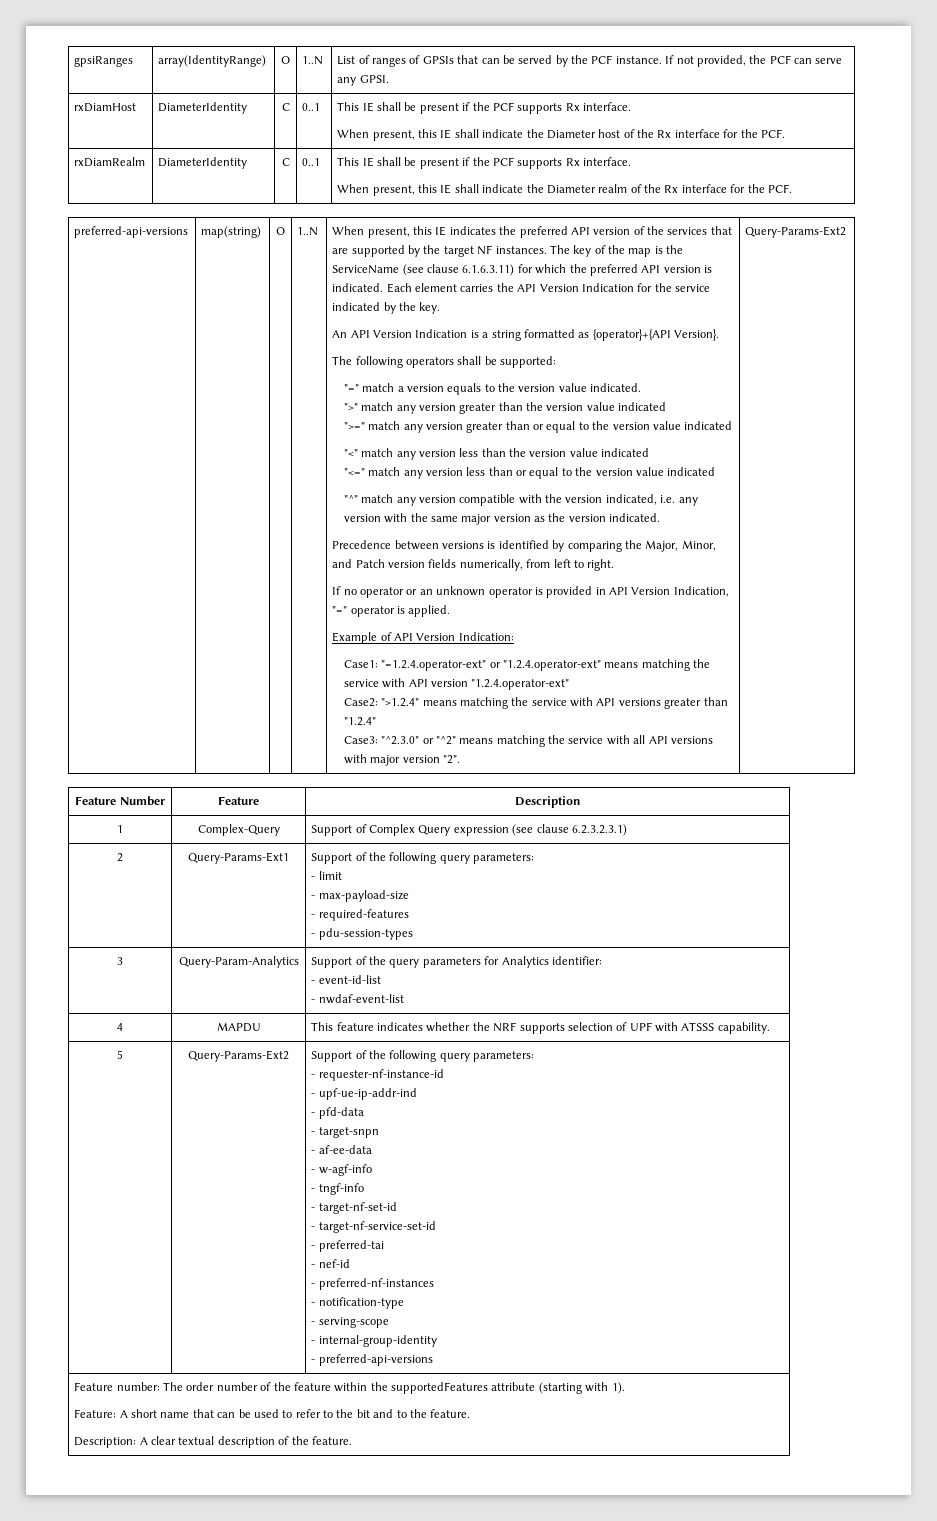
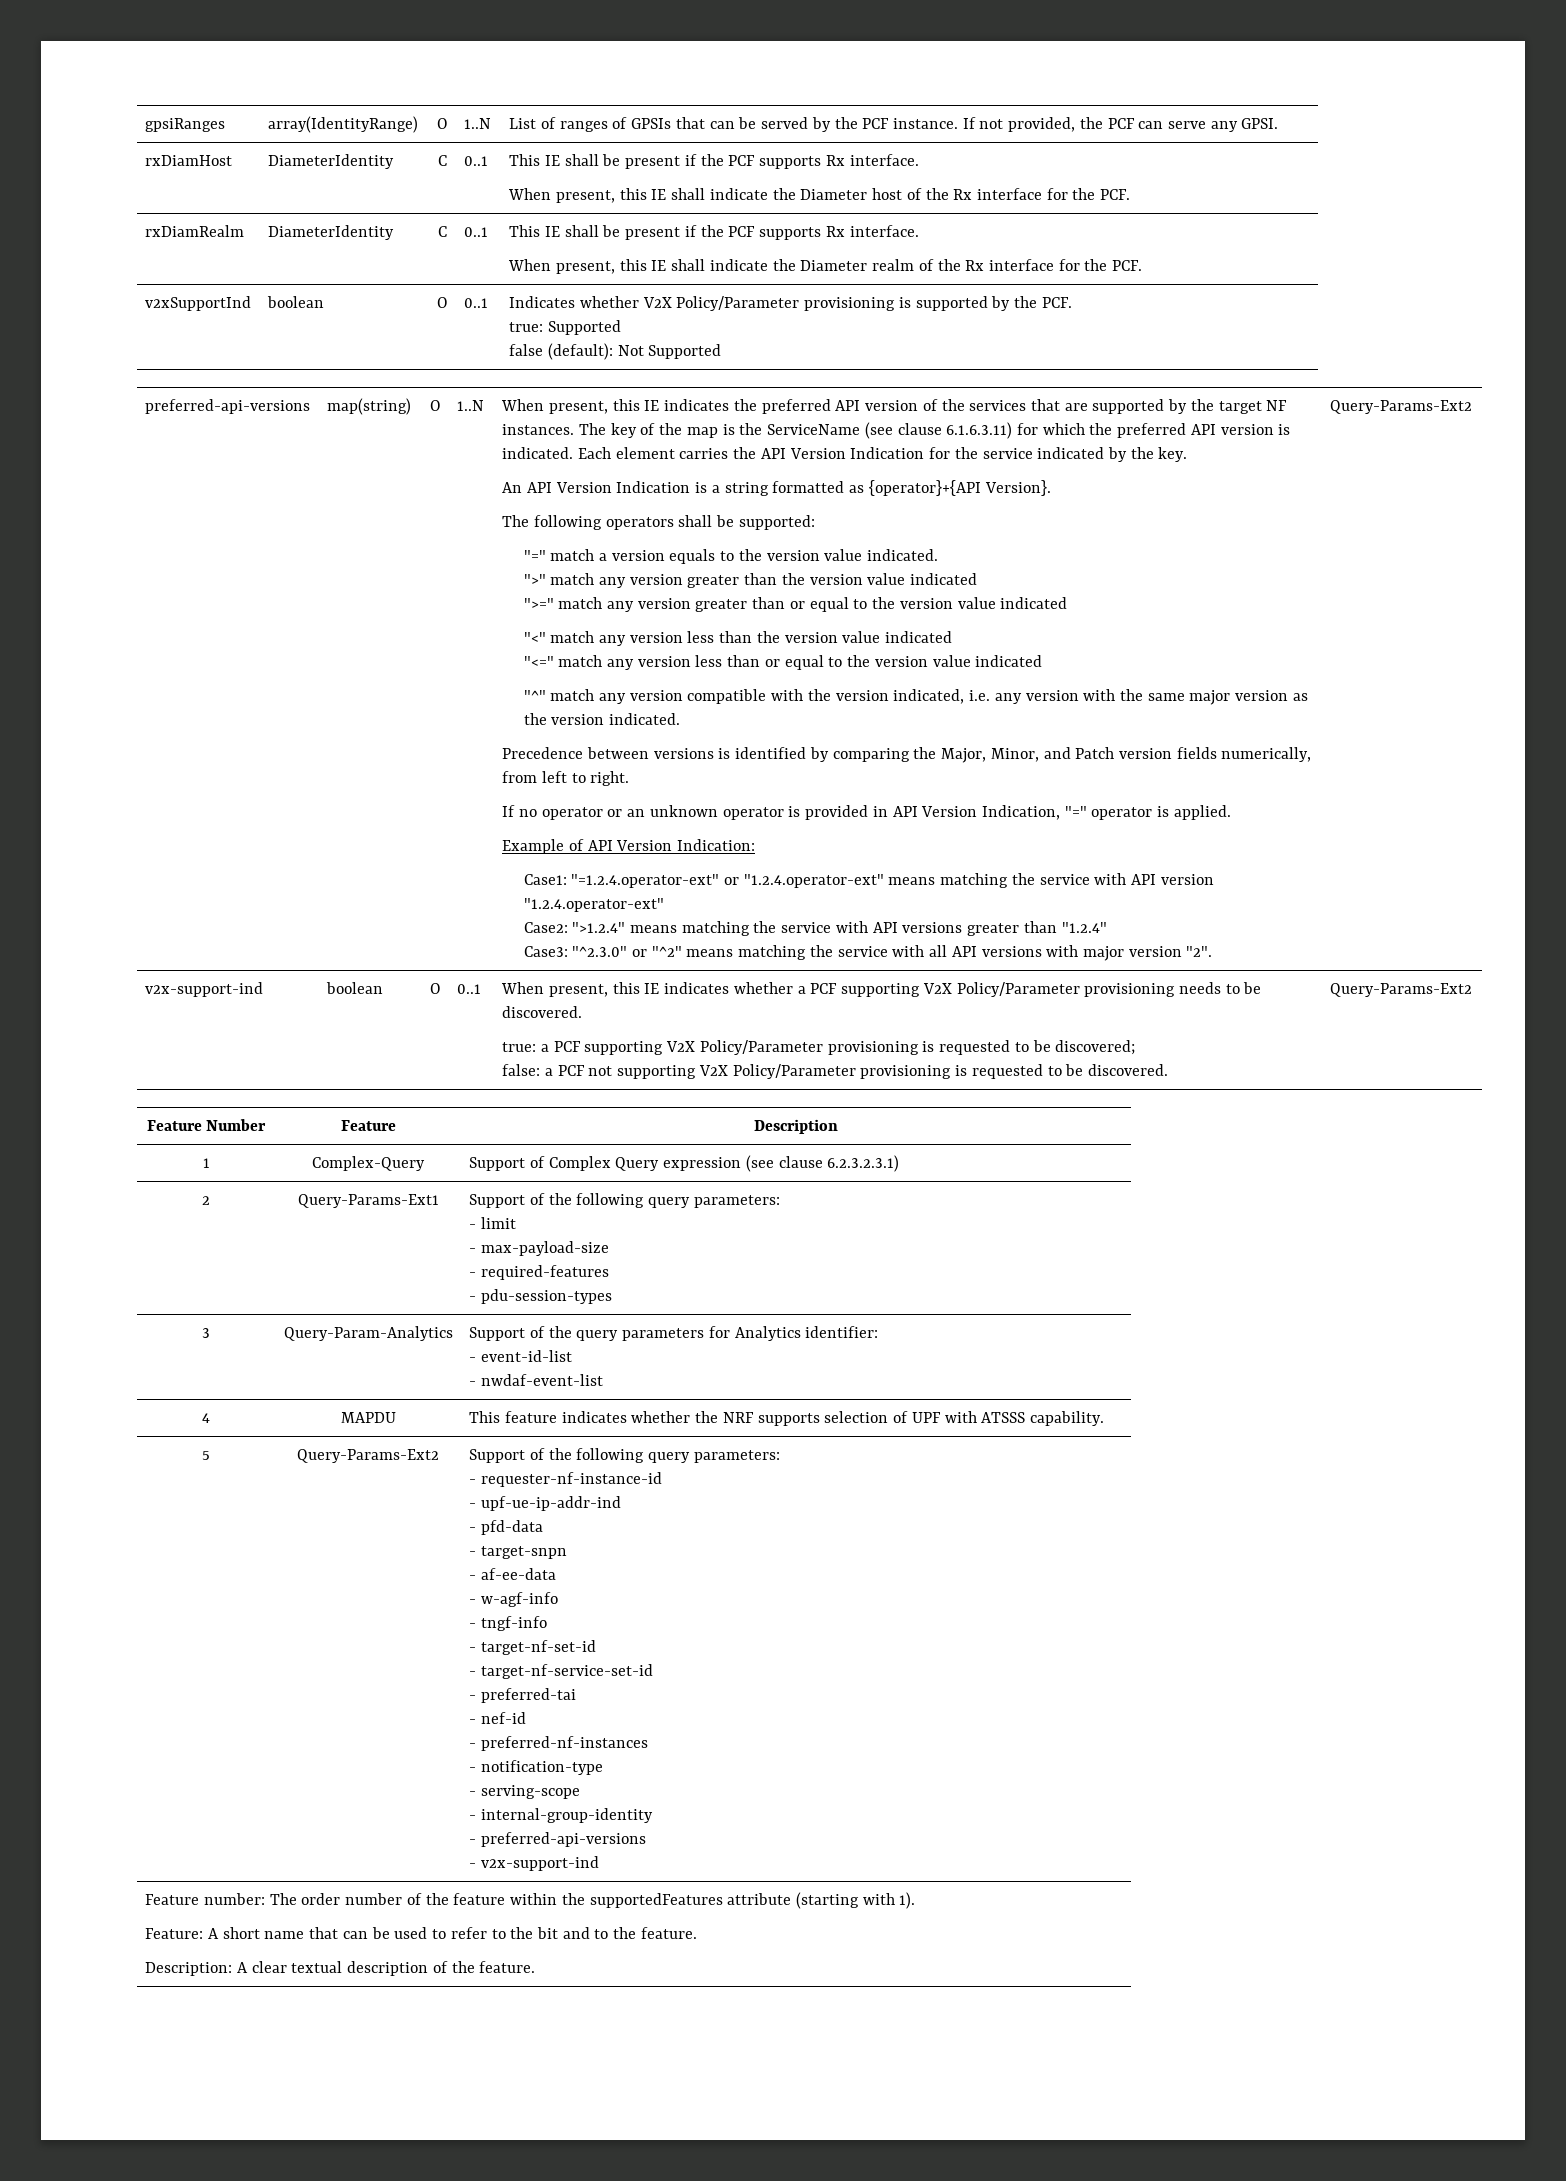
(792, 188) none -> [145,296,252,311] [267,296,325,308] [437,297,448,308] [464,298,489,308] [509,296,1072,311] [509,320,621,335] [509,343,722,360] // v2xSupportInd | boolean | O | 0..1 | Indicates whether V2X Policy/Parameter provisioning is supported by the PCF. // true: Supported // false (default): Not Supported
(847, 232) none -> [145,982,264,997] [326,982,384,994] [430,983,441,994] [457,984,482,994] [501,982,1262,997] [502,1006,583,1018] [502,1040,1136,1055] [502,1064,1168,1079] [1330,983,1473,997] // v2x-support-ind | boolean | O | 0..1 | When present, this IE indicates whether a PCF supporting V2X Policy/Parameter provisioning needs to be discovered. // true: a PCF supporting V2X Policy/Parameter provisioning is requested to be discovered; // false: a PCF not supporting V2X Policy/Parameter provisioning is requested to be discovered. | Query-Params-Ext2
(433, 1360) none -> [469,1856,599,1871] // - v2x-support-ind

